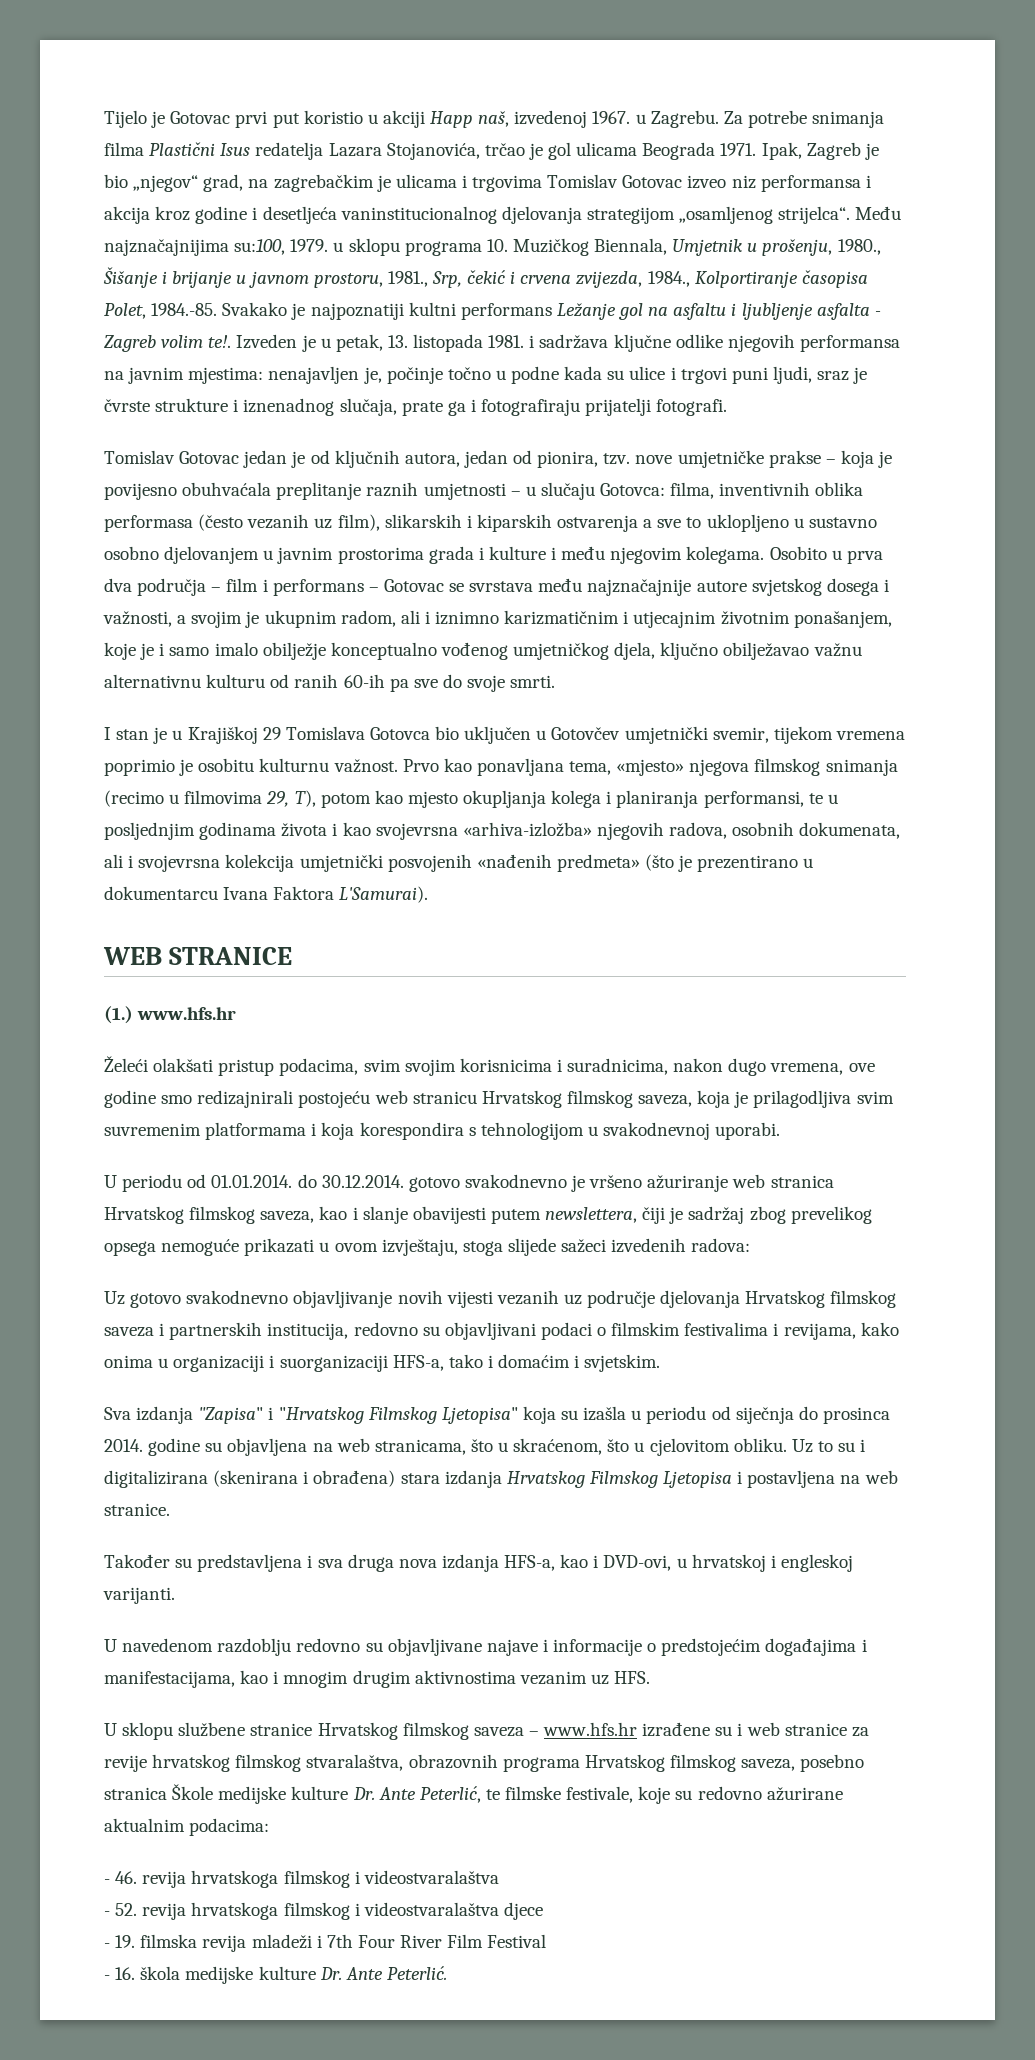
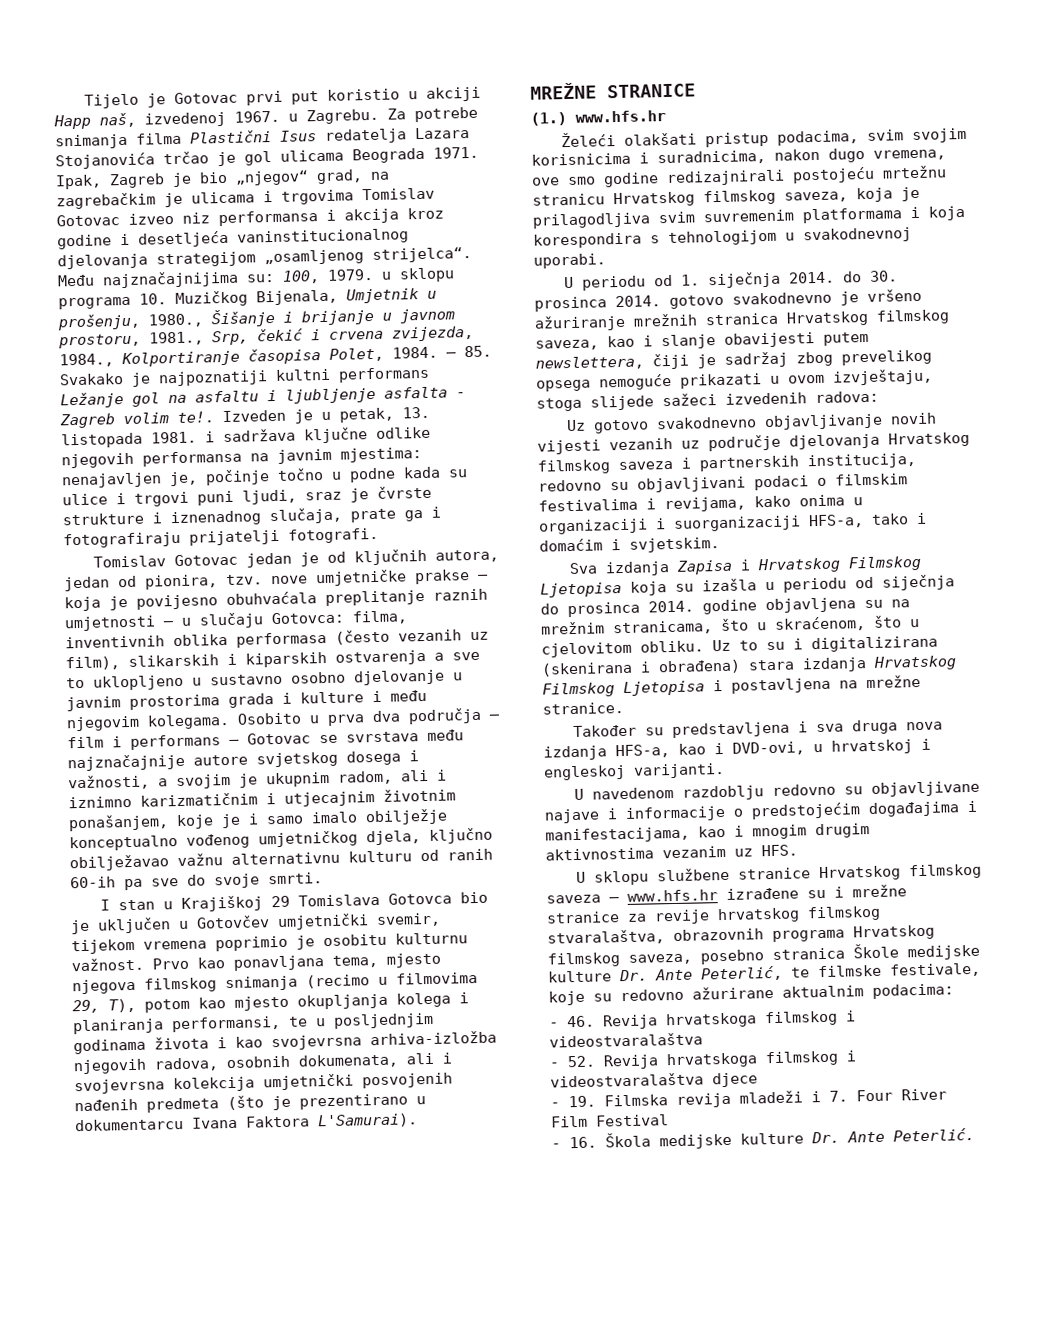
[386,143,480,160] Stojanovića, -> [55,152,155,170] Stojanovića
[234,239,286,255] su:100, -> [246,270,320,284] su: 100,
[594,238,668,255] Biennala, -> [256,289,338,306] Bijenala,
[151,303,218,316] 1984.-85. -> [392,345,492,359] 1984. – 85.
[164,546,260,564] djelovanjem -> [353,669,445,686] djelovanje
[153,727,168,744] je -> (156, 905) none
(460, 733) none -> [70,919,90,935] je
[616,759,685,776] «mjesto» -> [386,952,441,968] mjesto
[462,822,592,837] «arhiva-izložba» -> [370,1030,497,1046] arhiva-izložba
[476,854,640,872] «nađenih predmeta» -> [74,1097,219,1113] nađenih predmeta
[103,947,162,965] WEB -> [530,82,597,100] MREŽNE
[104,1090,193,1108] godine smo -> [568,172,659,188] smo godine
[374,1090,408,1104] web -> [882,165,947,179] mrtežnu
[211,1174,404,1188] 01.01.2014. do 30.12.2014. -> [681,270,899,289] [534,295,661,312] 1. siječnja 2014. do 30. prosinca 2014.
[732,1174,766,1188] web -> [633,313,698,327] mrežnih
[198,1407,518,1424] "Zapisa" i "Hrvatskog Filmskog Ljetopisa" -> [676,555,923,575] [540,582,622,598] Zapisa i Hrvatskog Filmskog Ljetopisa
[205,1438,370,1456] su objavljena na web -> [765,597,910,614] [541,621,605,635] objavljena su na mrežnim
[864,1470,898,1484] web -> [866,674,921,689] mrežne
[746,1722,780,1736] web -> [852,884,907,898] mrežne
[142,1871,187,1888] revija -> [602,1014,658,1030] Revija
[142,1903,187,1920] revija -> [603,1054,659,1070] Revija
[140,1934,198,1948] filmska -> [604,1094,668,1107] Filmska
[326,1934,353,1948] 7th -> [829,1090,848,1102] 7.
[140,1966,181,1980] škola -> [605,1132,651,1148] Škola

